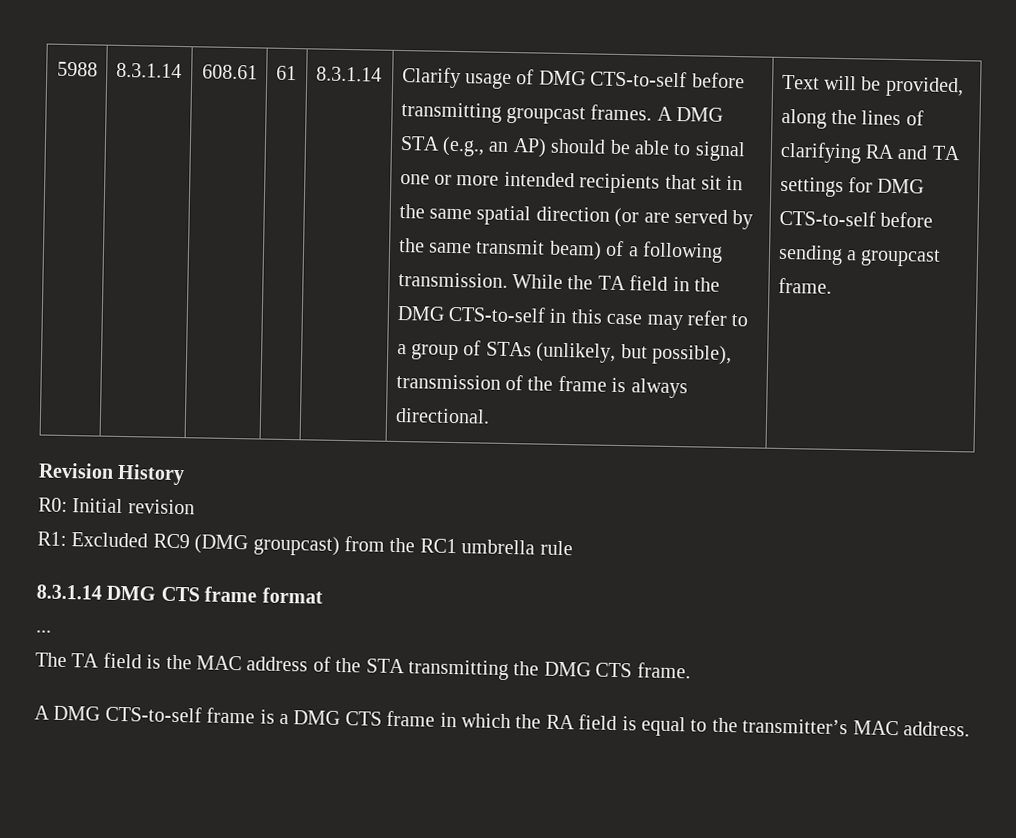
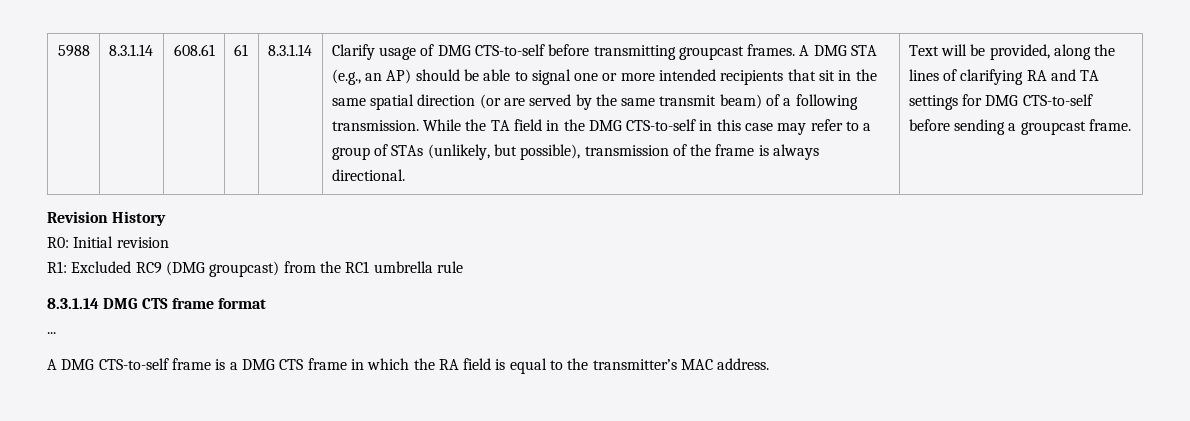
[35,652,691,681] // The TA field is the MAC address of the STA transmitting the DMG CTS frame. -> (56, 333) none

